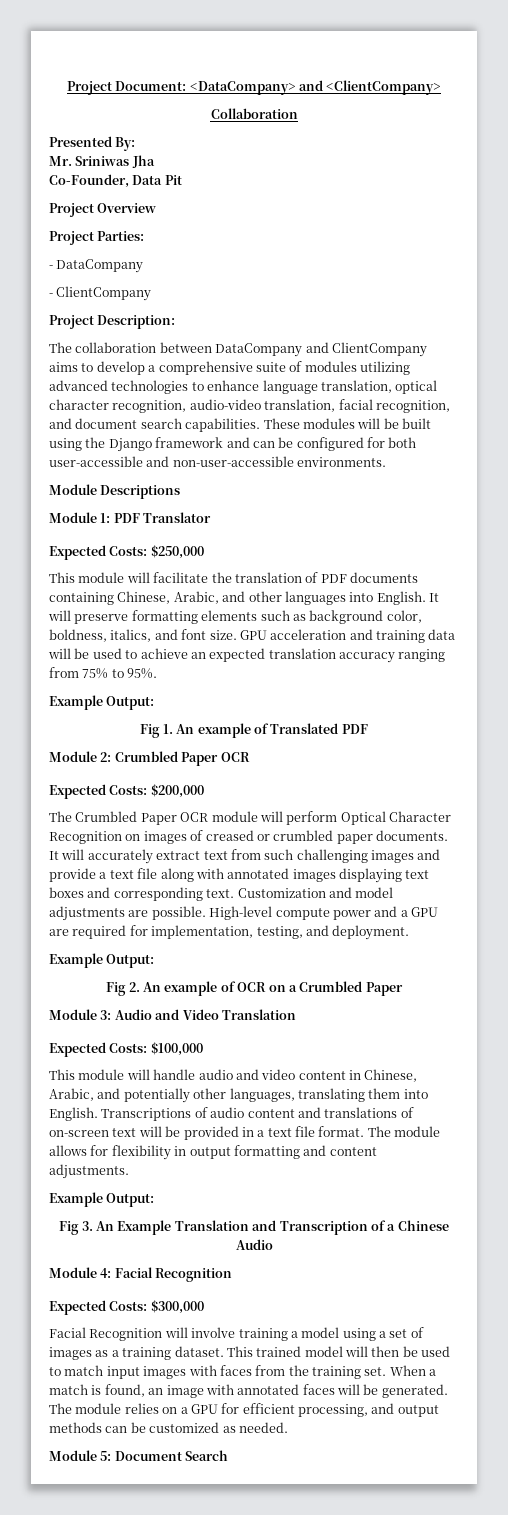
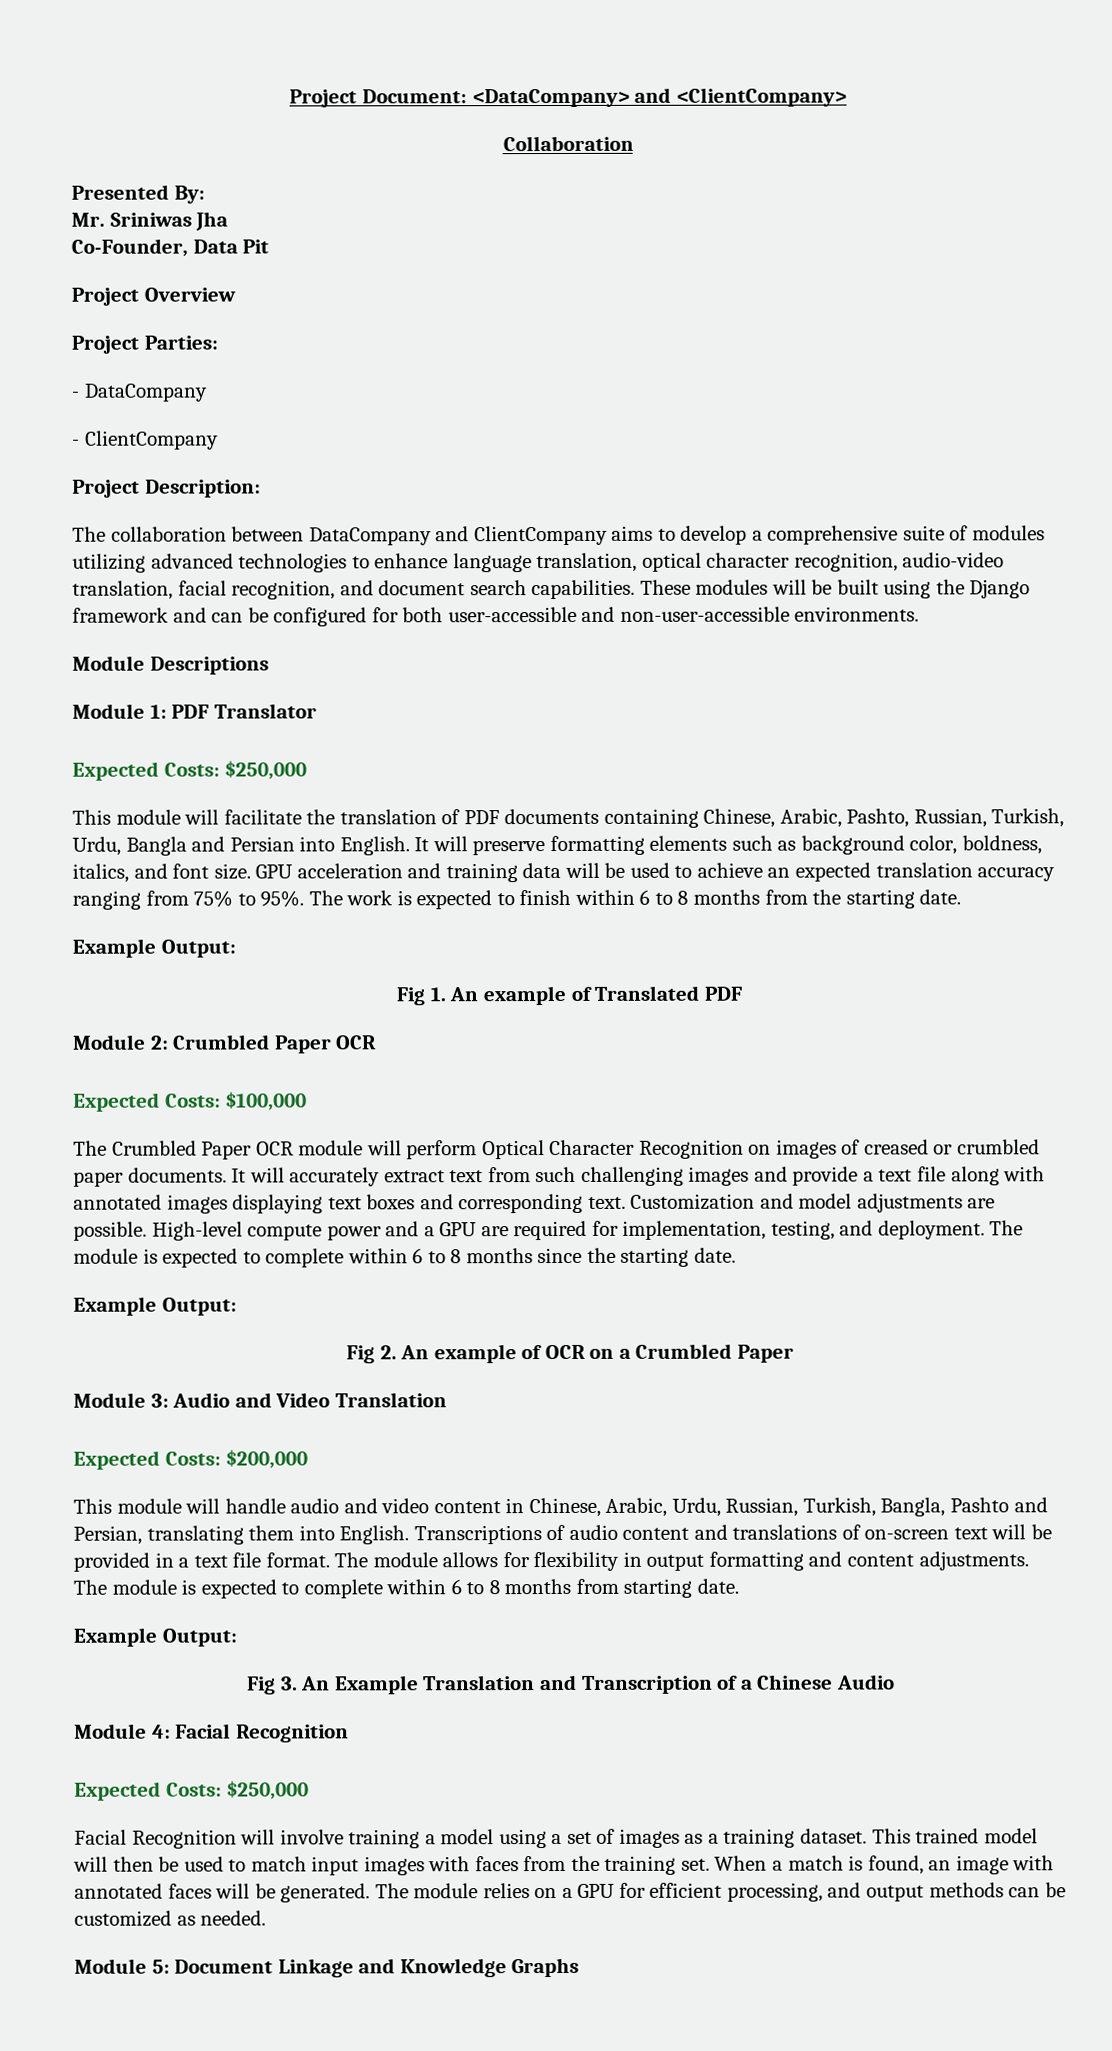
[222,591,346,605] and other languages -> [846,808,1065,828] [72,836,295,856] Pashto, Russian, Turkish, Urdu, Bangla and Persian
(158, 673) none -> [308,889,962,910] The work is expected to finish within 6 to 8 months from the starting date.
[150,784,204,798] $200,000 -> [225,1091,308,1111] $100,000
(410, 932) none -> [989,1220,1024,1236] [73,1247,736,1268] The module is expected to complete within 6 to 8 months since the starting date.
[150,1042,203,1056] $100,000 -> [225,1449,309,1469] $200,000
[97,1088,295,1103] and potentially other languages, -> [671,1497,1048,1517] [73,1525,142,1545] Urdu, Russian, Turkish, Bangla, Pashto and Persian,
(129, 1171) none -> [73,1578,739,1599] The module is expected to complete within 6 to 8 months from starting date.
[150,1300,204,1314] $300,000 -> [226,1780,310,1800] $250,000
[185,1450,229,1461] Search -> [277,1957,580,1978] Linkage and Knowledge Graphs

